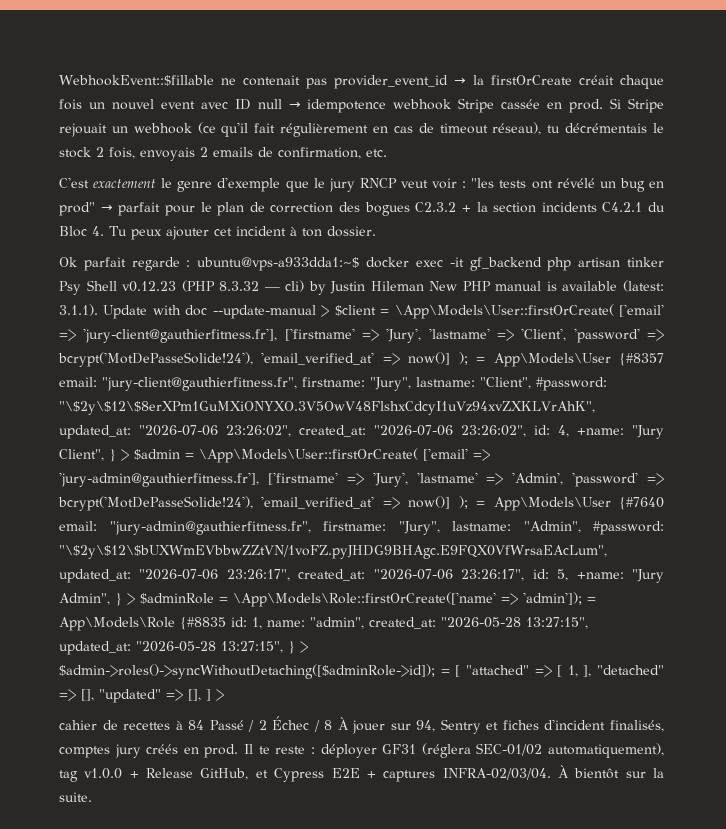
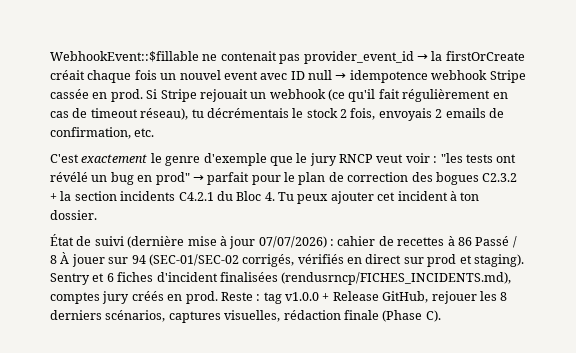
[59,257,664,271] [59,280,665,295] [59,304,665,319] [59,328,664,343] [58,352,665,367] [59,377,607,391] [59,401,595,415] [59,425,664,439] [59,448,490,463] [59,472,664,487] [58,496,665,511] [59,521,664,535] [59,545,607,559] [59,569,665,583] [59,592,596,607] [59,617,588,631] [59,641,308,655] [59,664,664,679] [59,689,224,703] Ok parfait regarde : ubuntu@vps-a933dda1:~$ docker exec -it gf_backend php artisan tinker Psy Shell v0.12.23 (PHP 8.3.32 — cli) by Justin Hileman New PHP manual is available (latest: 3.1.1). Update with doc --update-manual > $client = \App\Models\User::firstOrCreate( ['email' => 'jury-client@gauthierfitness.fr'], ['firstname' => 'Jury', 'lastname' => 'Client', 'password' => bcrypt('MotDePasseSolide!24'), 'email_verified_at' => now()] ); = App\Models\User {#8357 email: "jury-client@gauthierfitness.fr", firstname: "Jury", lastname: "Client", #password: "\$2y\$12\$8erXPm1GuMXiONYXO.3V5OwV48FlshxCdcyI1uVz94xvZXKLVrAhK", updated_at: "2026-07-06 23:26:02", created_at: "2026-07-06 23:26:02", id: 4, +name: "Jury Client", } > $admin = \App\Models\User::firstOrCreate( ['email' => 'jury-admin@gauthierfitness.fr'], ['firstname' => 'Jury', 'lastname' => 'Admin', 'password' => bcrypt('MotDePasseSolide!24'), 'email_verified_at' => now()] ); = App\Models\User {#7640 email: "jury-admin@gauthierfitness.fr", firstname: "Jury", lastname: "Admin", #password: "\$2y\$12\$bUXWmEVbbwZZtVN/1voFZ.pyJHDG9BHAgc.E9FQX0VfWrsaEAcLum", updated_at: "2026-07-06 23:26:17", created_at: "2026-07-06 23:26:17", id: 5, +name: "Jury Admin", } > $adminRole = \App\Models\Role::firstOrCreate(['name' => 'admin']); = App\Models\Role {#8835 id: 1, name: "admin", created_at: "2026-05-28 13:27:15", updated_at: "2026-05-28 13:27:15", } > $admin->roles()->syncWithoutDetaching([$adminRole->id]); = [ "attached" => [ 1, ], "detached" => [], "updated" => [], ] > // -> [50,234,334,249] État de suivi (dernière mise à jour 07/07/2026) :
[188,720,205,730] 84 -> [457,237,472,246] 86
[258,716,320,732] 2 Échec / -> (517, 242) none
[416,720,436,732] 94, -> [131,254,524,267] 94 (SEC-01/SEC-02 corrigés, vérifiés en direct sur prod et staging).
(499, 726) none -> [106,273,114,282] 6
[610,720,665,732] finalisés, -> [219,272,512,285] finalisées (rendusrncp/FICHES_INCIDENTS.md),
[244,743,665,758] Il te reste : déployer GF31 (réglera SEC-01/02 automatiquement), -> [220,292,261,301] Reste :
[255,765,664,782] [59,792,92,802] et Cypress E2E + captures INFRA-02/03/04. À bientôt sur la suite. -> [431,291,508,304] [50,310,441,323] rejouer les 8 derniers scénarios, captures visuelles, rédaction finale (Phase C).

